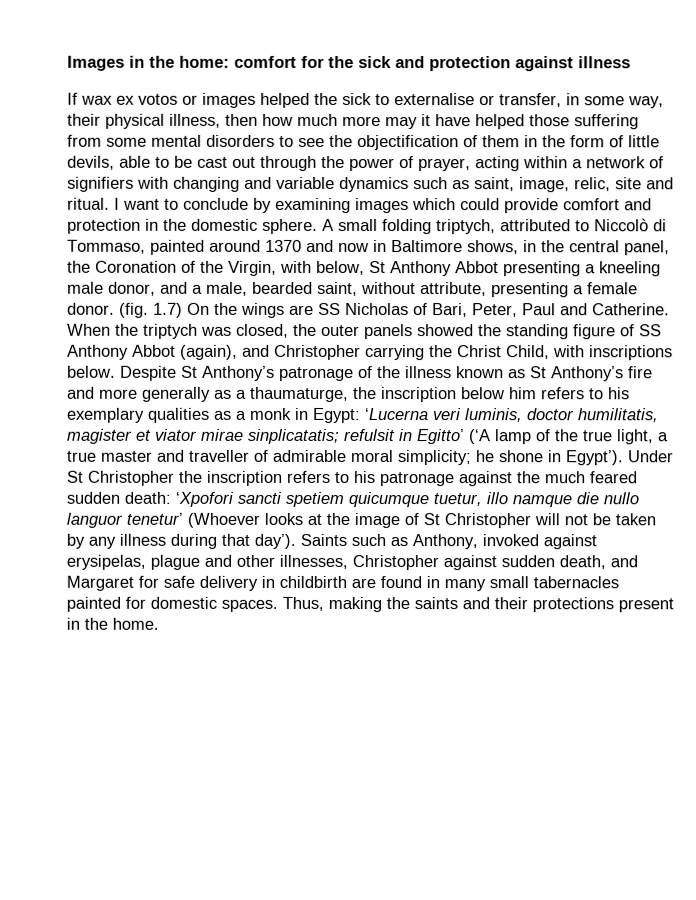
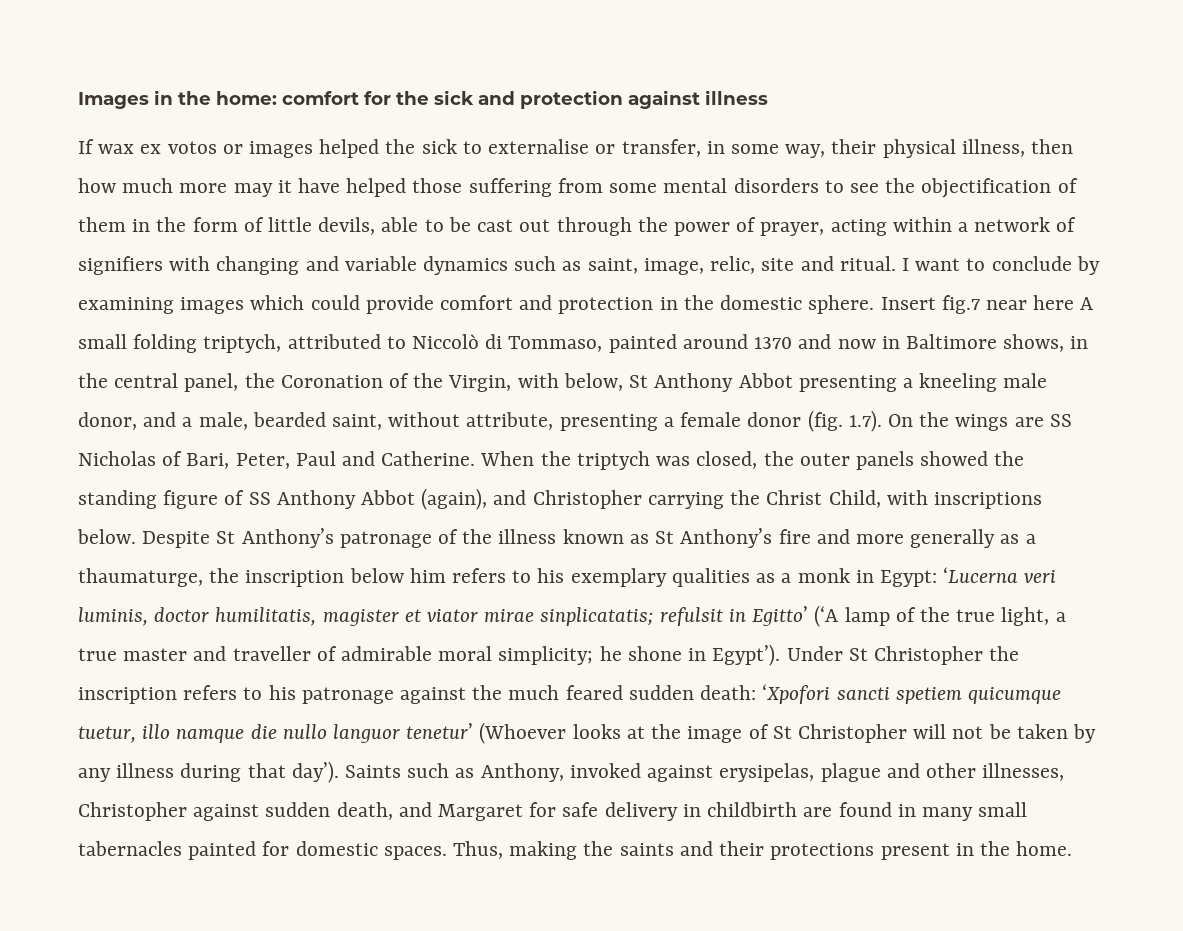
(318, 226) none -> [880,295,1075,314] Insert fig.7 near here
[67,302,183,318] donor. (fig. 1.7) -> [747,410,882,432] donor (fig. 1.7).

